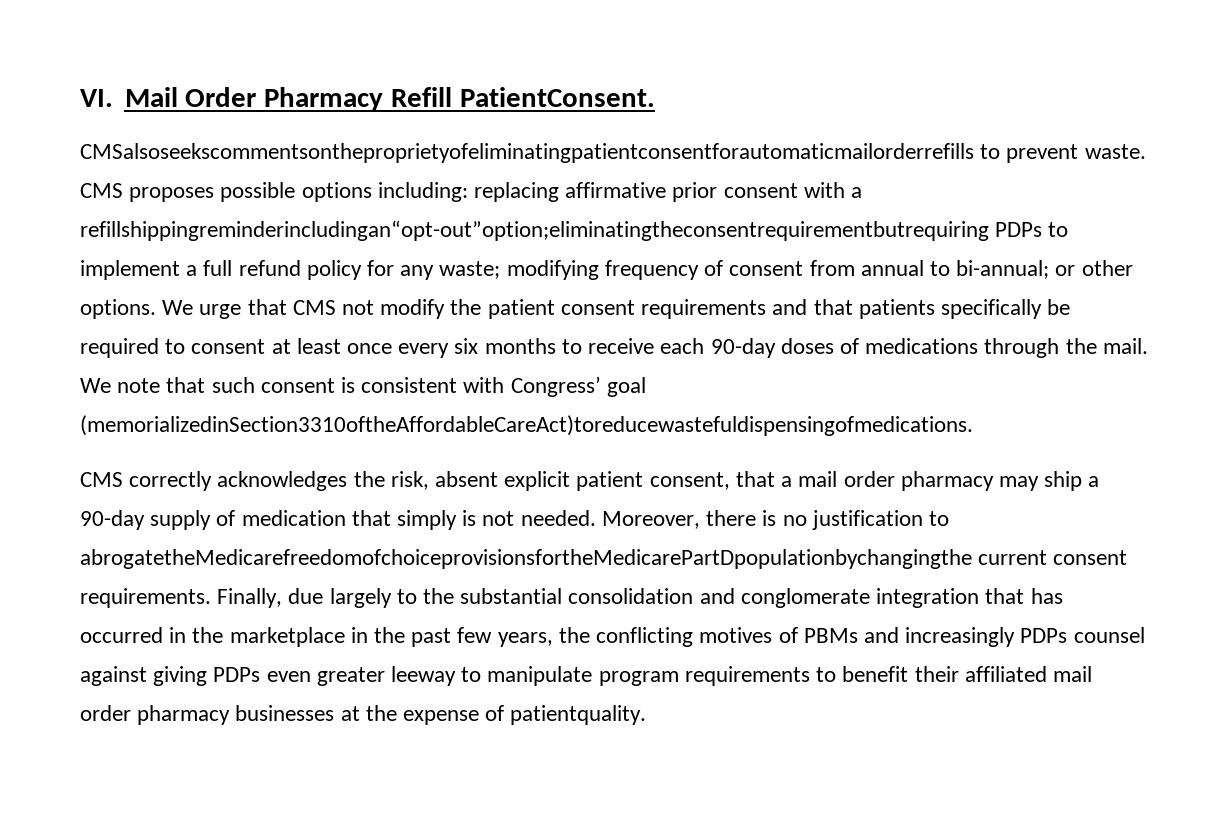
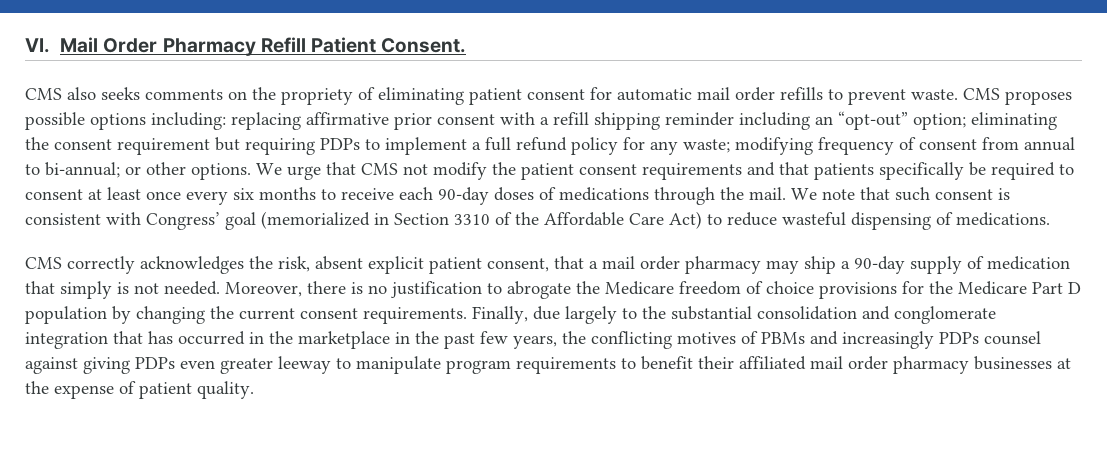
[459,87,655,107] [80,143,974,163] PatientConsent. // CMSalsoseekscommentsontheproprietyofeliminatingpatientconsentforautomaticmailorderrefills -> [311,37,467,53] [25,87,823,105] Patient Consent. // CMS also seeks comments on the propriety of eliminating patient consent for automatic mail order refills
[80,220,989,241] refillshippingreminderincludingan“opt-out”option;eliminatingtheconsentrequirementbutrequiring -> [553,111,1057,130] [25,137,315,155] refill shipping reminder including an “opt-out” option; eliminating the consent requirement but requiring
[80,415,973,436] (memorializedinSection3310oftheAffordableCareAct)toreducewastefuldispensingofmedications. -> [261,211,1050,230] (memorialized in Section 3310 of the Affordable Care Act) to reduce wasteful dispensing of medications.
[80,549,972,569] abrogatetheMedicarefreedomofchoiceprovisionsfortheMedicarePartDpopulationbychangingthe -> [507,281,1081,299] [25,306,234,324] abrogate the Medicare freedom of choice provisions for the Medicare Part D population by changing the
[510,705,647,725] patientquality. -> [139,381,254,399] patient quality.

